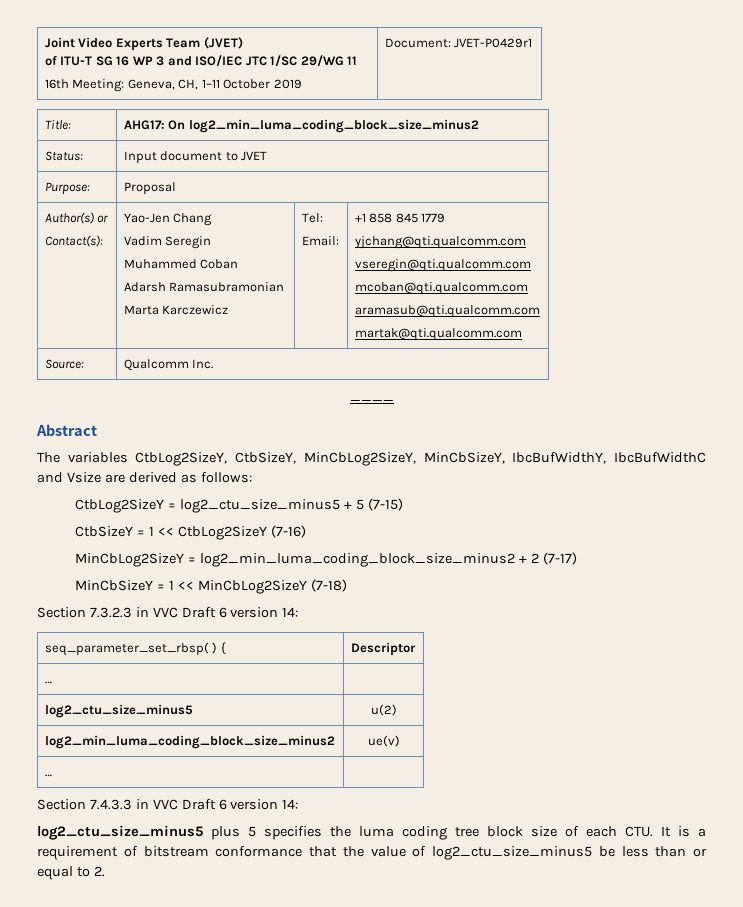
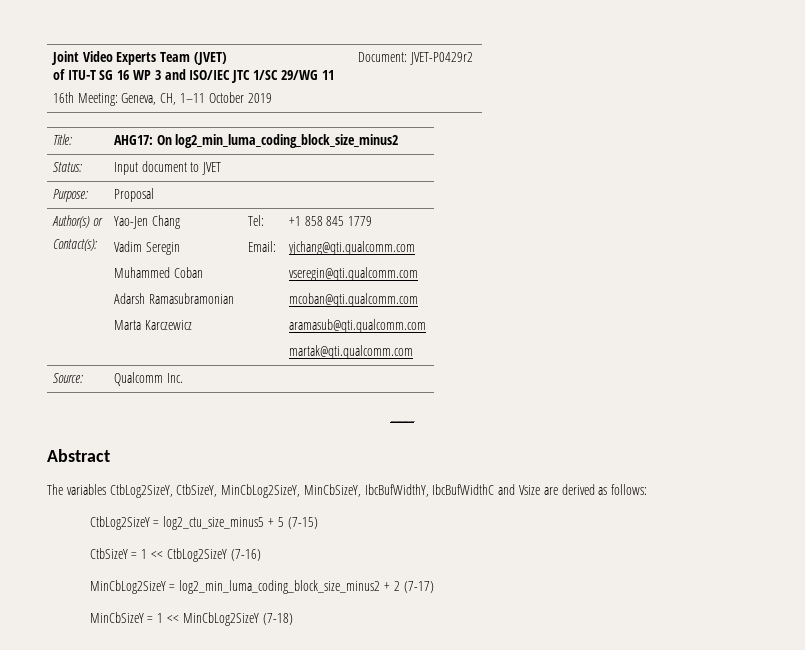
[454,38,533,48] JVET-P0429r1 -> [409,52,473,65] JVET-P0429r2
[37,607,299,618] [44,642,226,656] [350,642,416,656] [44,681,52,684] [44,704,193,718] [370,704,397,716] [44,735,335,749] [367,735,400,747] [44,774,52,777] [37,799,299,810] [37,825,706,840] [37,846,707,860] [37,866,105,880] // Section 7.3.2.3 in VVC Draft 6 version 14: // seq_parameter_set_rbsp( ) { | Descriptor // … | // log2_ctu_size_minus5 | u(2) // log2_min_luma_coding_block_size_minus2 | ue(v) // … | // Section 7.4.3.3 in VVC Draft 6 version 14: // log2_ctu_size_minus5 plus 5 specifies the luma coding tree block size of each CTU. It is a requirement of bitstream conformance that the value of log2_ctu_size_minus5 be less than or equal to 2. -> (293, 619) none

